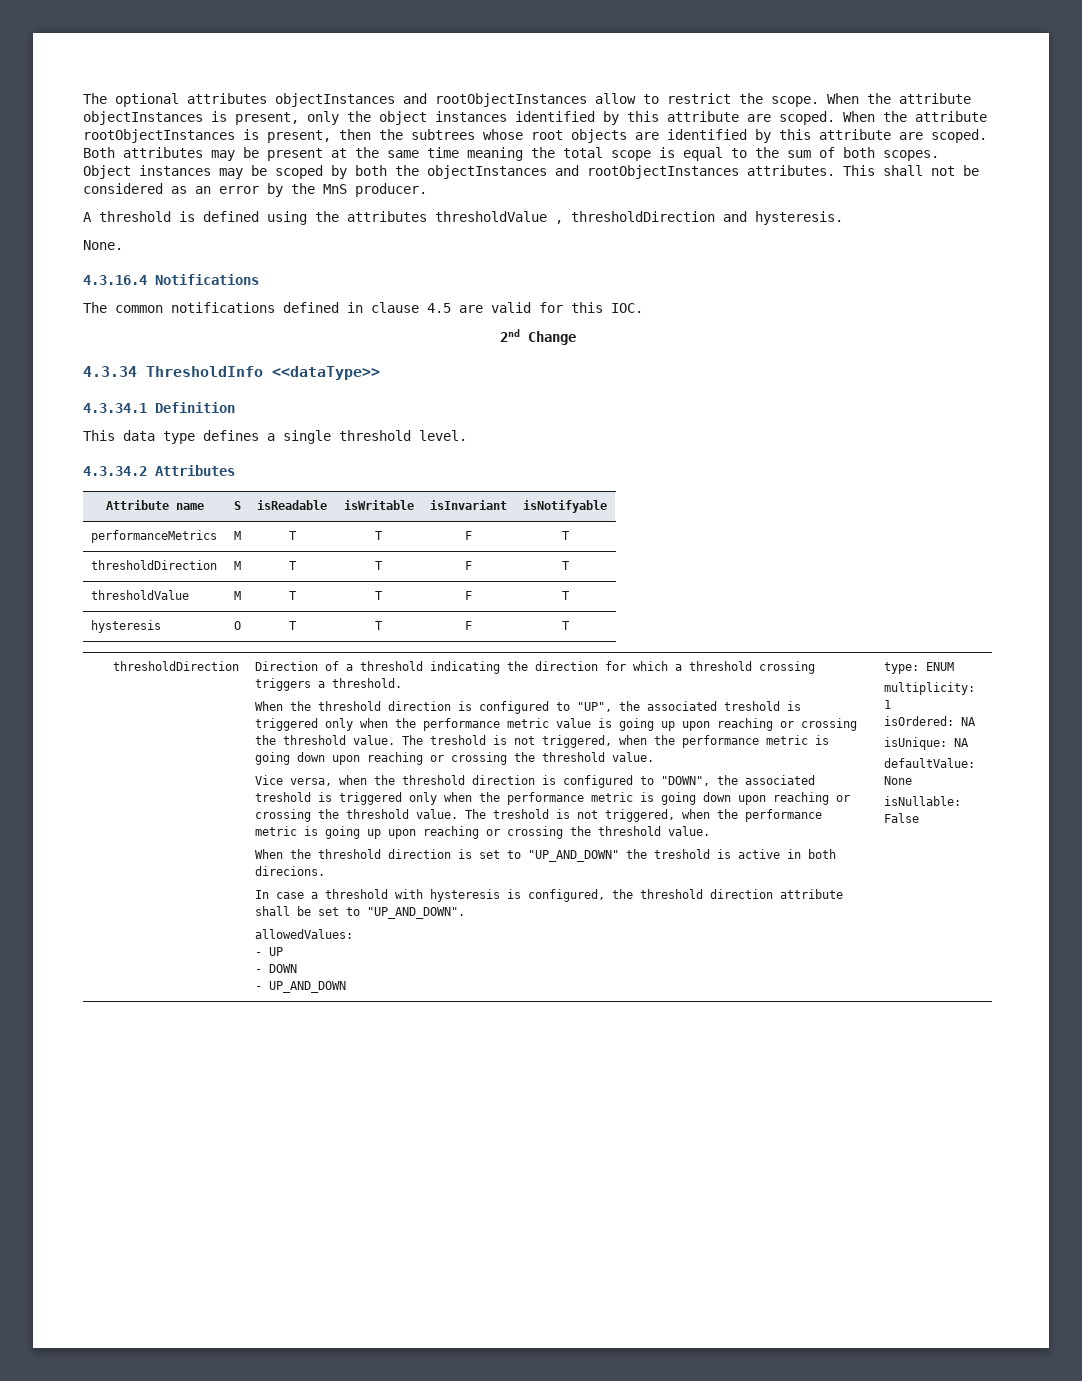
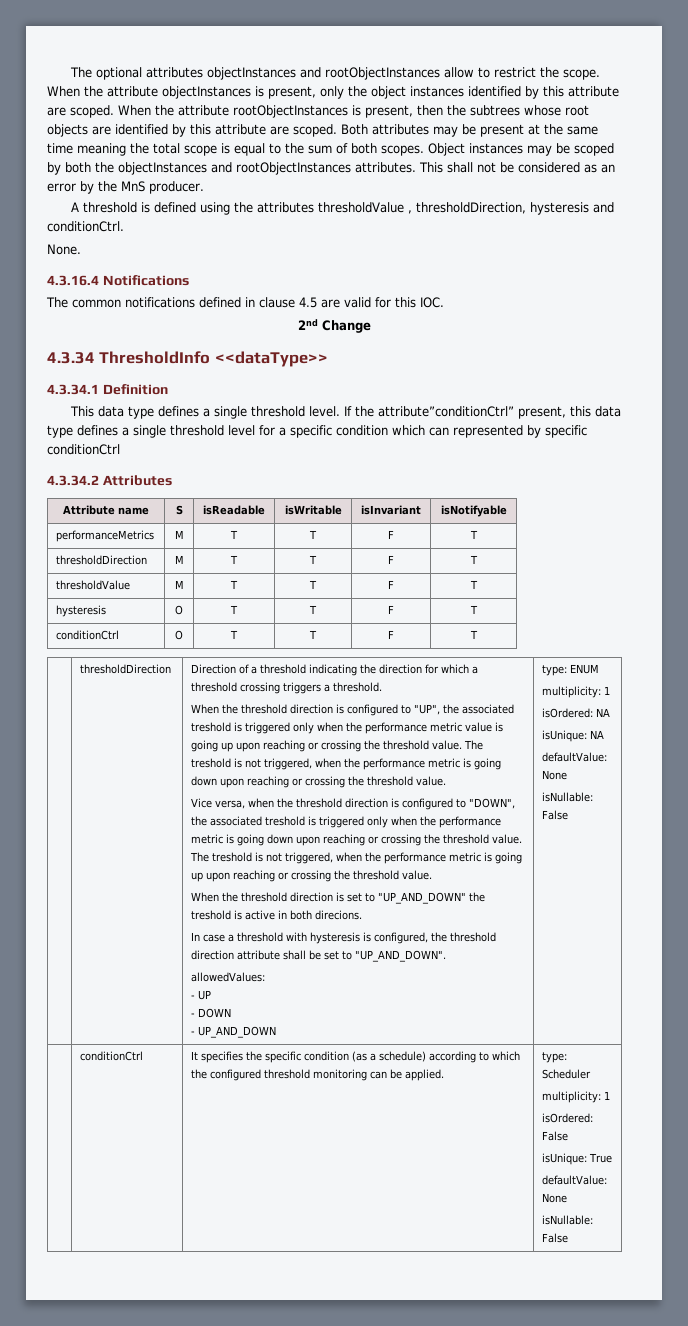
[571,211,843,225] thresholdDirection and hysteresis. -> [415,202,614,215] [47,221,124,232] thresholdDirection, hysteresis and conditionCtrl.
(467, 435) none -> [343,406,621,419] [47,425,587,438] [47,444,120,455] If the attribute”conditionCtrl” present, this data type defines a single threshold level for a specific condition which can represented by specific conditionCtrl
(569, 625) none -> [56,630,120,640] [175,630,183,640] [230,630,238,639] [309,630,317,639] [388,630,394,639] [469,630,478,639] // conditionCtrl | O | T | T | F | T
(919, 818) none -> [80,1051,144,1061] [191,1051,521,1063] [191,1069,445,1081] [542,1052,568,1063] [542,1069,592,1079] [542,1091,611,1103] [542,1113,594,1123] [542,1131,569,1141] [542,1153,613,1165] [542,1175,608,1185] [542,1193,568,1203] [542,1215,594,1225] [542,1233,569,1243] // | conditionCtrl | It specifies the specific condition (as a schedule) according to which the configured threshold monitoring can be applied. | type: Scheduler // multiplicity: 1 // isOrdered: False // isUnique: True // defaultValue: None // isNullable: False

